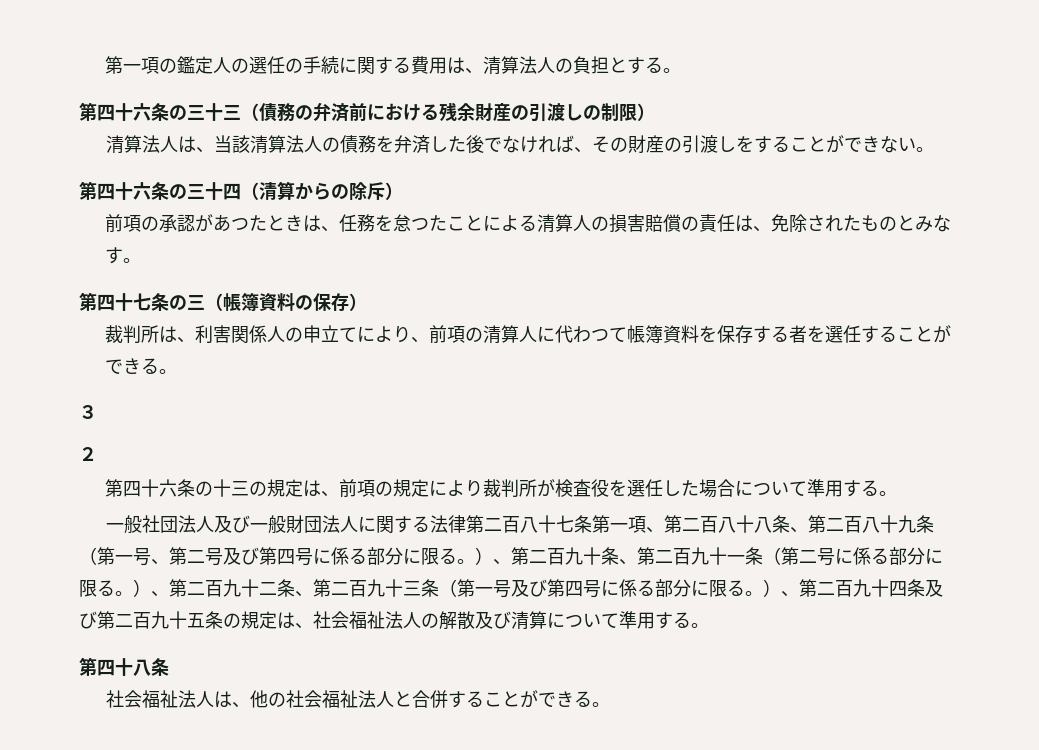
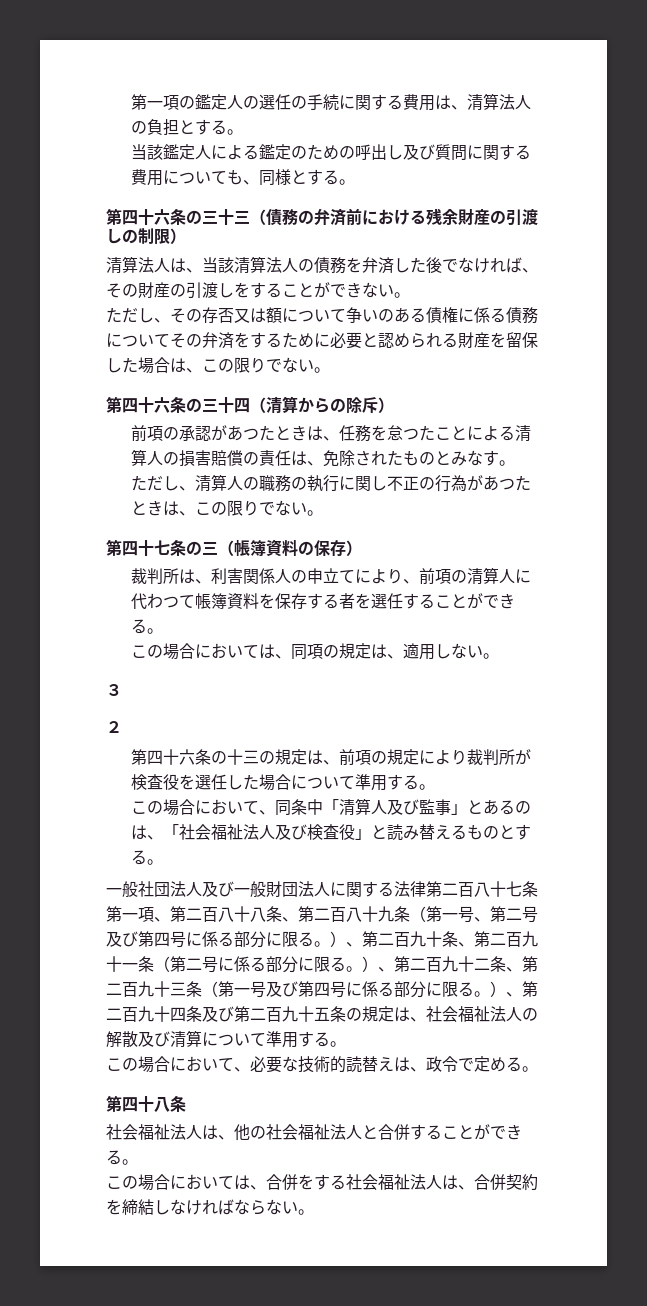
(681, 70) none -> [131,144,532,161] [131,169,356,186] // 当該鑑定人による鑑定のための呼出し及び質問に関する費用についても、同様とする。
(934, 149) none -> [106,307,538,324] [106,332,538,349] [106,357,330,374] // ただし、その存否又は額について争いのある債権に係る債務についてその弁済をするために必要と認められる財産を留保した場合は、この限りでない。
(141, 260) none -> [131,474,532,492] [131,500,324,516] // ただし、清算人の職務の執行に関し不正の行為があつたときは、この限りでない。
(177, 371) none -> [131,643,500,660] // この場合においては、同項の規定は、適用しない。
(897, 493) none -> [131,798,532,816] [131,824,532,840] [131,850,164,865] // この場合において、同条中「清算人及び監事」とあるのは、「社会福祉法人及び検査役」と読み替えるものとする。
(709, 625) none -> [106,1056,538,1073] // この場合において、必要な技術的読替えは、政令で定める。
(610, 704) none -> [106,1174,538,1191] [106,1199,314,1215] // この場合においては、合併をする社会福祉法人は、合併契約を締結しなければならない。

